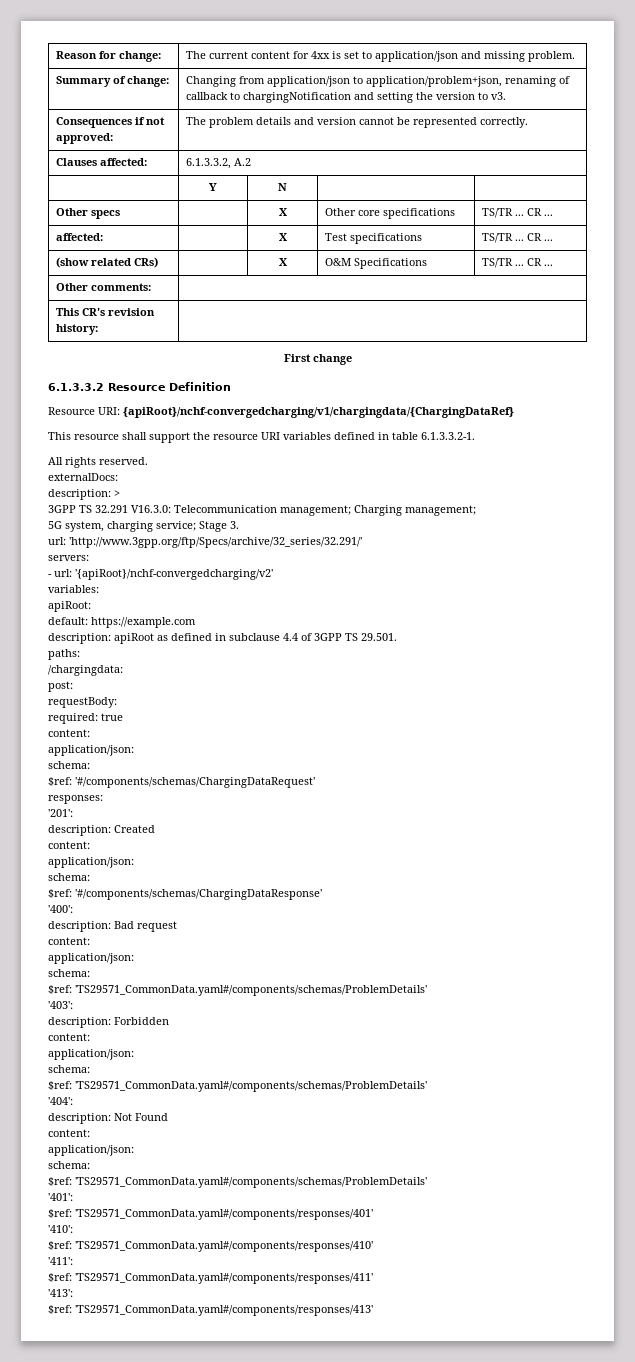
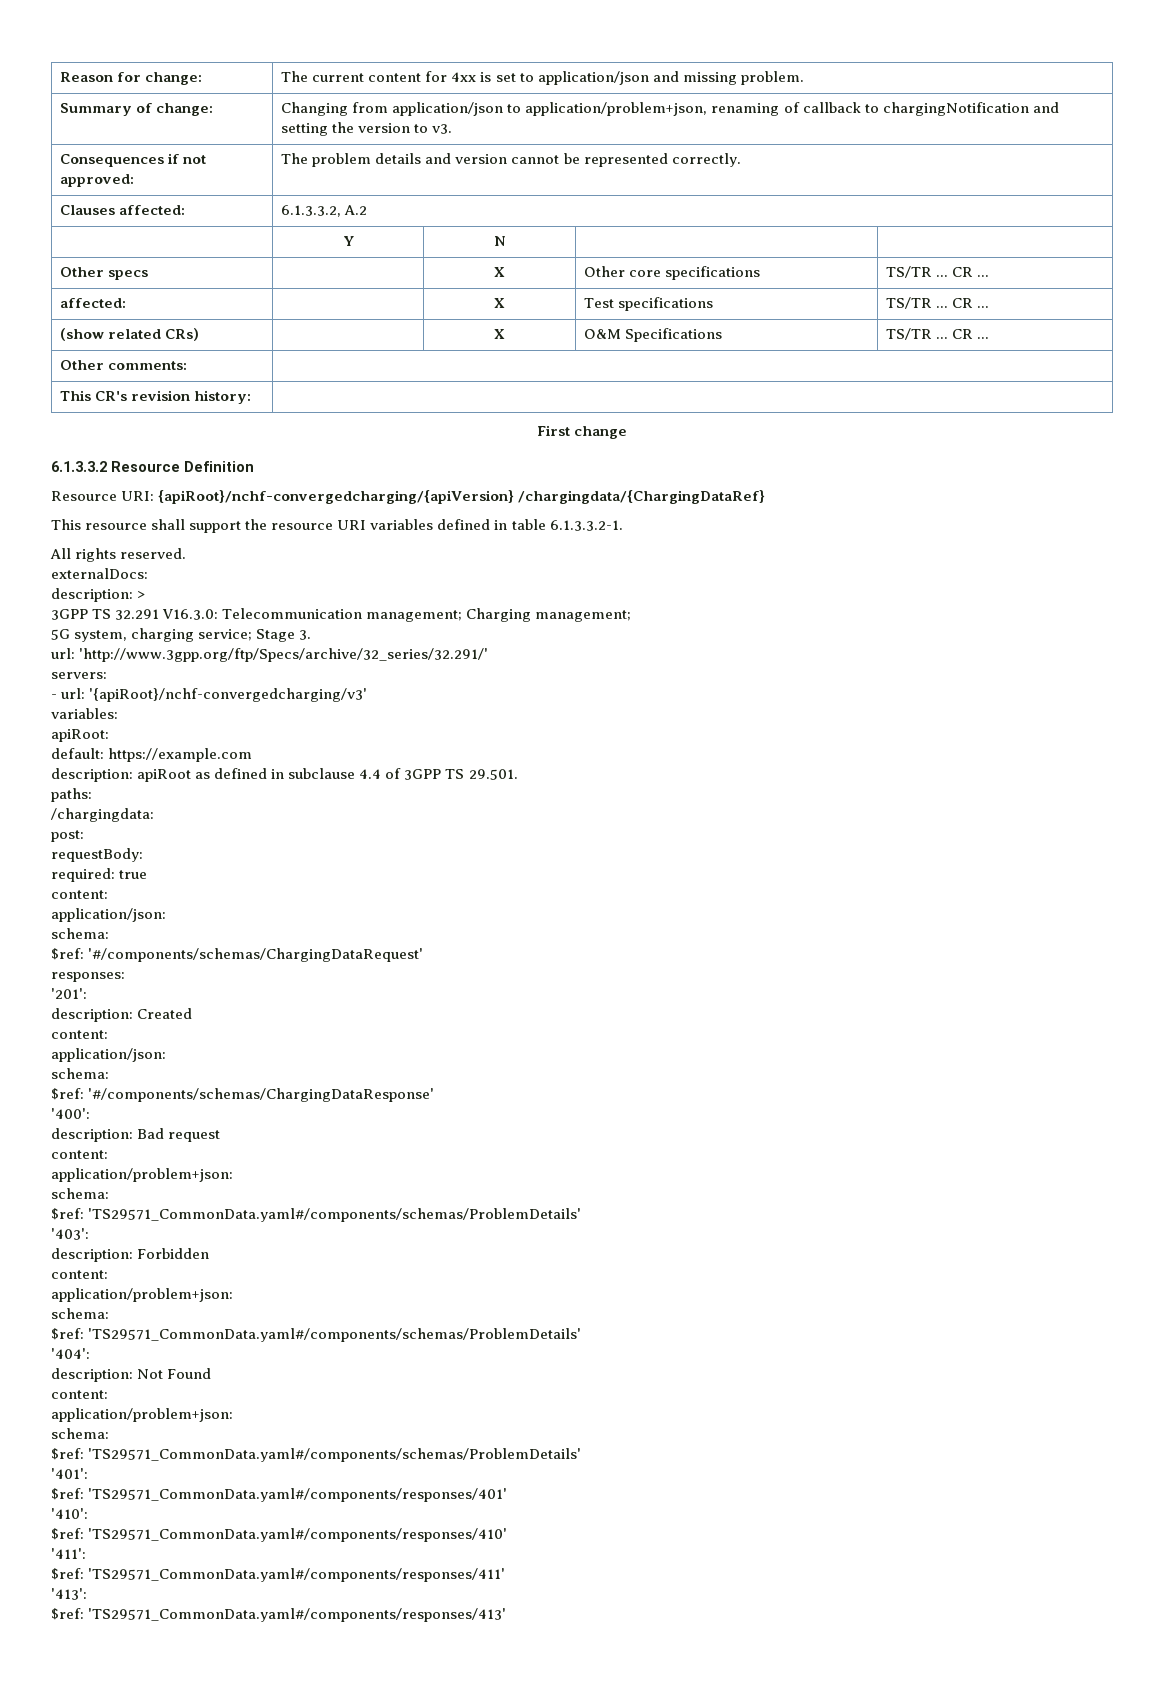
[123,407,514,418] {apiRoot}/nchf-convergedcharging/v1/chargingdata/{ChargingDataRef} -> [158,490,766,504] {apiRoot}/nchf-convergedcharging/{apiVersion} /chargingdata/{ChargingDataRef}
[75,569,273,580] '{apiRoot}/nchf-convergedcharging/v2' -> [89,688,368,702] '{apiRoot}/nchf-convergedcharging/v3'
[48,953,134,964] application/json: -> [51,1168,233,1182] application/problem+json:
[48,1049,134,1060] application/json: -> [51,1288,233,1302] application/problem+json:
[48,1145,134,1156] application/json: -> [51,1408,233,1422] application/problem+json:

